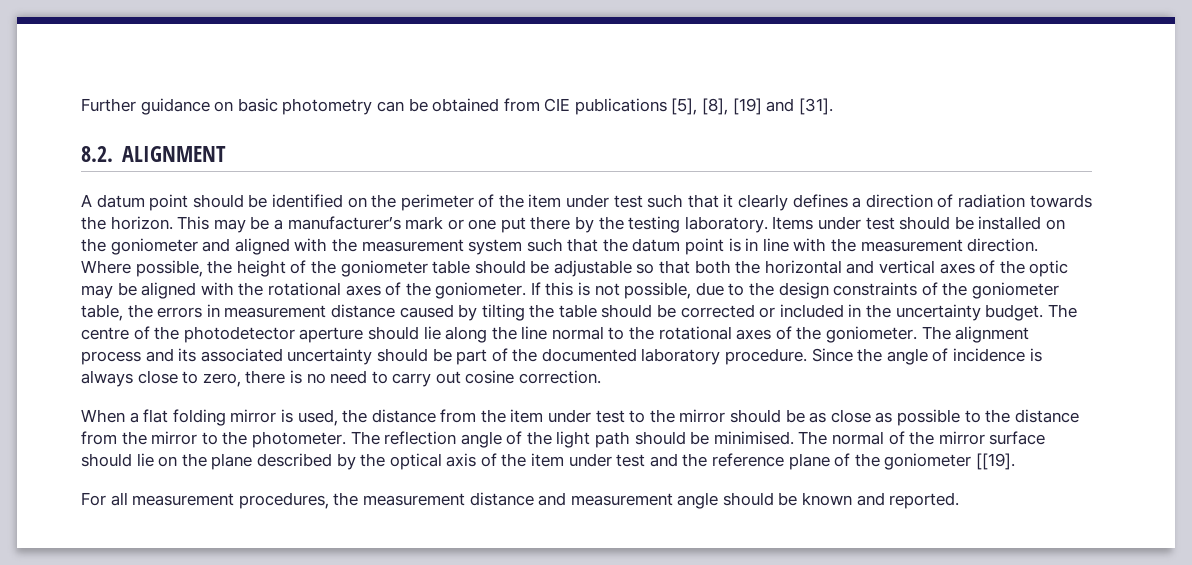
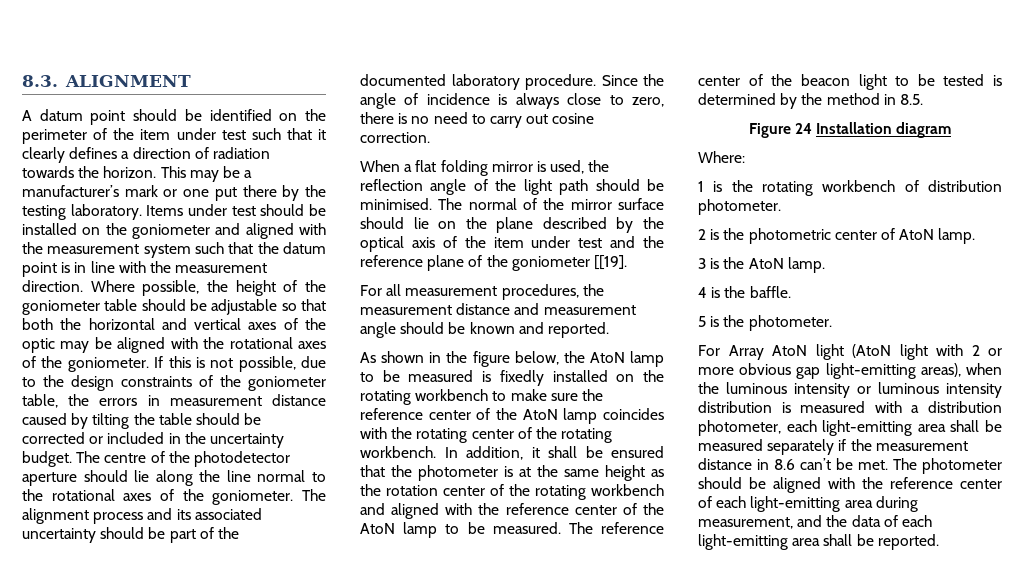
[81,98,833,115] [81,146,113,162] Further guidance on basic photometry can be obtained from CIE publications [5], [8], [19] and [31]. // 8.2. -> [22,75,58,87] 8.3.
[371,409,1079,426] [81,431,380,448] distance from the item under test to the mirror should be as close as possible to the distance from the mirror to the photometer. The -> (610, 166) none
(960, 500) none -> [360,351,664,367] [360,370,664,386] [360,389,603,405] [360,408,664,424] [360,427,613,443] [360,446,664,460] [360,465,664,481] [360,484,664,500] [360,503,664,519] [360,522,664,538] [698,74,1002,90] [698,93,923,109] [748,122,952,138] [698,151,745,163] [698,180,1002,196] [698,199,781,215] [698,228,976,244] [698,257,825,273] [698,286,791,298] [698,315,832,331] [698,344,1002,360] [698,363,1002,379] [698,382,1002,398] [698,401,1002,413] [698,420,1002,436] [698,439,968,455] [698,458,1002,474] [698,477,1002,493] [698,496,918,512] [698,515,932,529] [698,534,939,550] // As shown in the figure below, the AtoN lamp to be measured is fixedly installed on the rotating workbench to make sure the reference center of the AtoN lamp coincides with the rotating center of the rotating workbench. In addition, it shall be ensured that the photometer is at the same height as the rotation center of the rotating workbench and aligned with the reference center of the AtoN lamp to be measured. The reference center of the beacon light to be tested is determined by the method in 8.5. // Figure 24 Installation diagram // Where: // 1 is the rotating workbench of distribution photometer. // 2 is the photometric center of AtoN lamp. // 3 is the AtoN lamp. // 4 is the baffle. // 5 is the photometer. // For Array AtoN light (AtoN light with 2 or more obvious gap light-emitting areas), when the luminous intensity or luminous intensity distribution is measured with a distribution photometer, each light-emitting area shall be measured separately if the measurement distance in 8.6 can’t be met. The photometer should be aligned with the reference center of each light-emitting area during measurement, and the data of each light-emitting area shall be reported.

